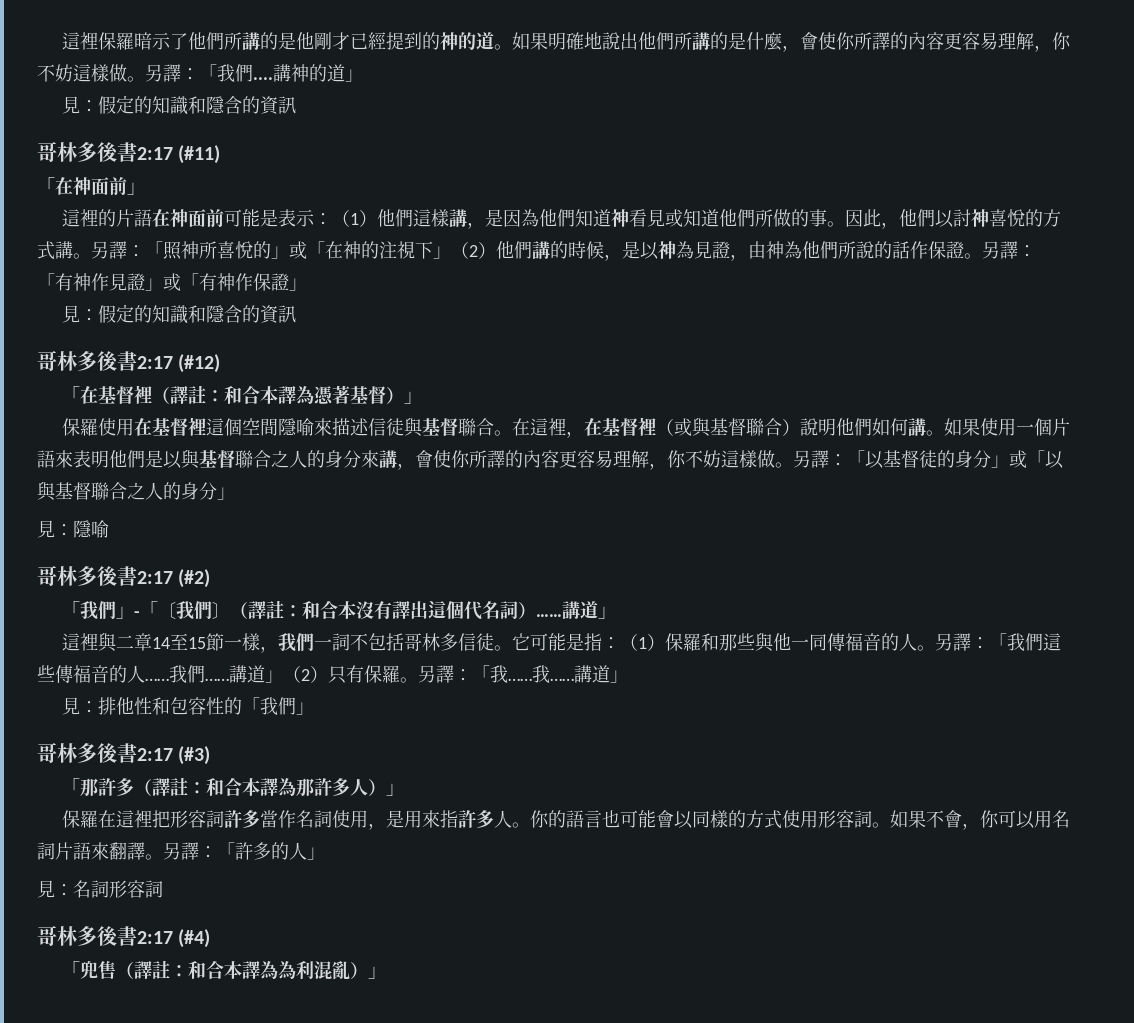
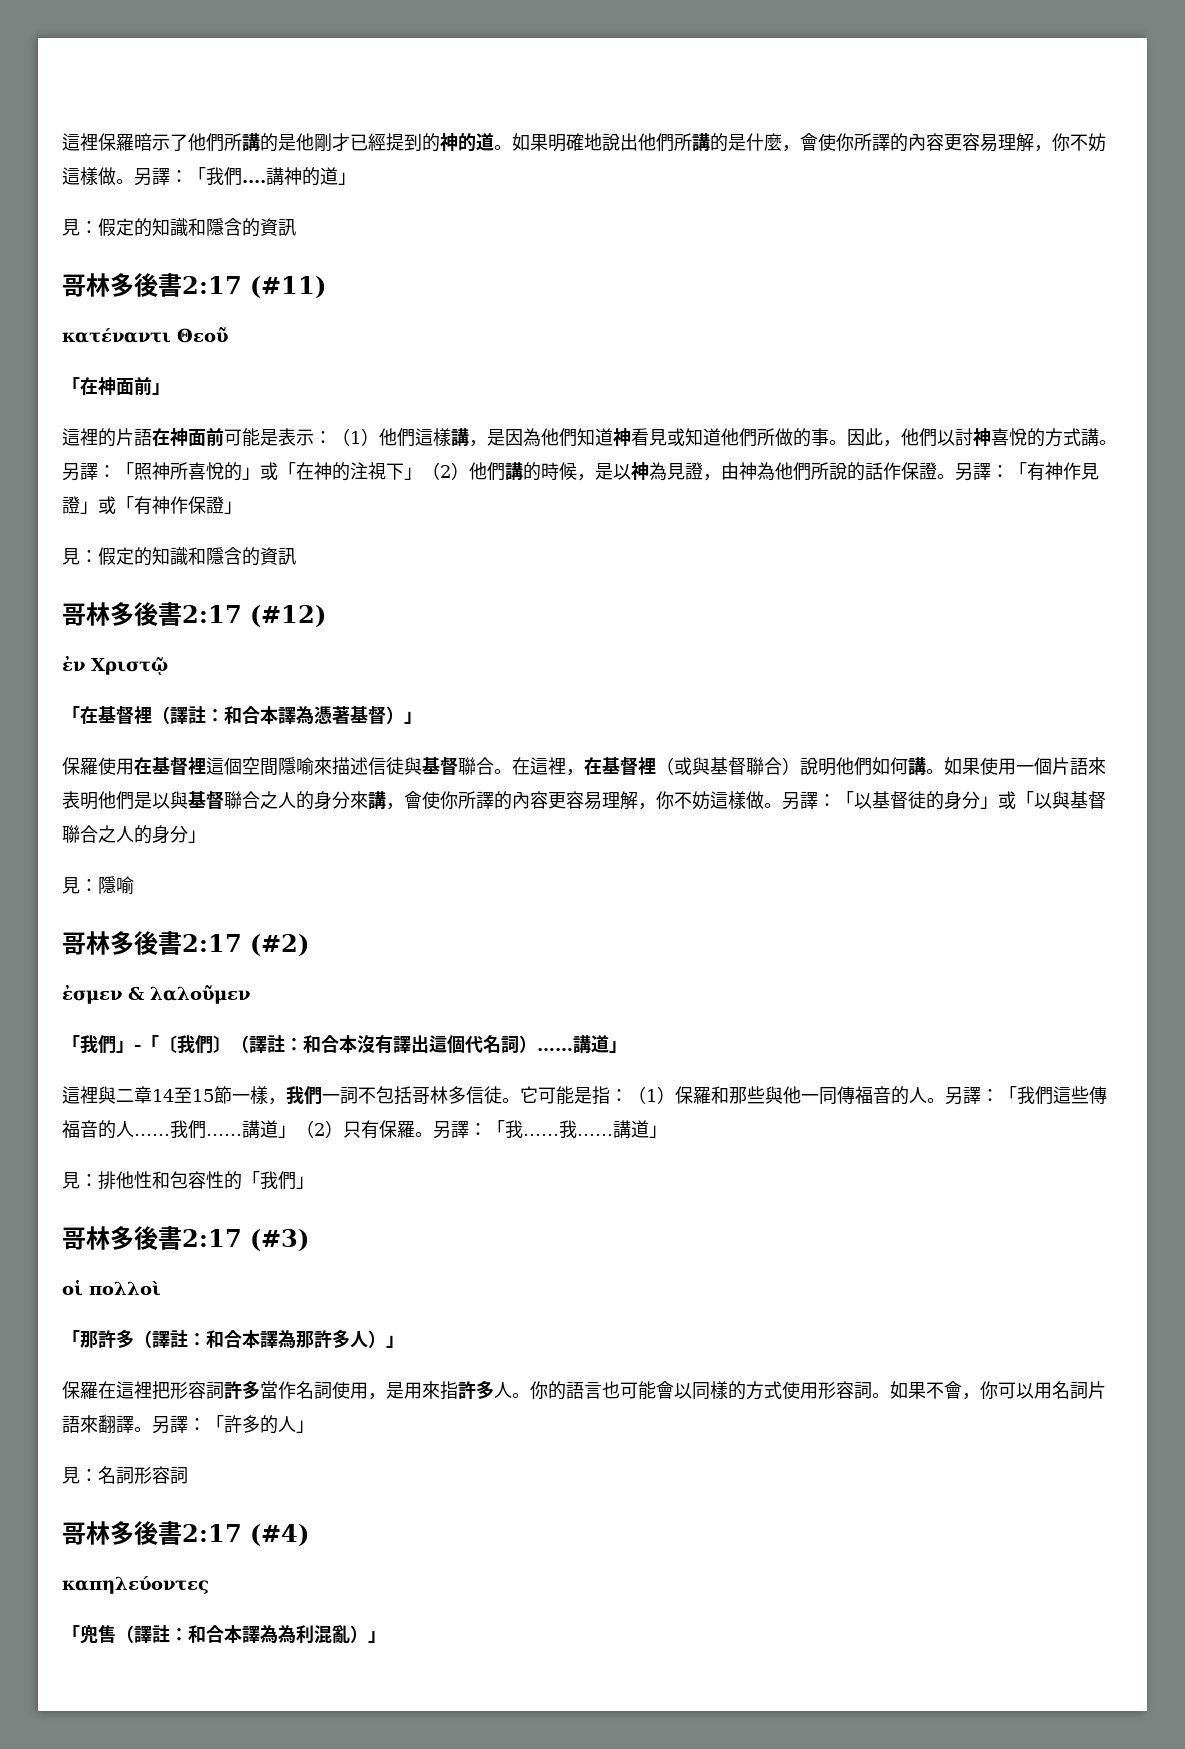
(221, 154) none -> [62,327,228,343] // κατέναντι Θεοῦ
(221, 363) none -> [62,655,168,676] // ἐν Χριστῷ
(211, 578) none -> [62,984,250,1004] // ἐσμεν & λαλοῦμεν
(211, 755) none -> [62,1279,161,1296] // οἱ πολλοὶ
(211, 938) none -> [62,1576,209,1594] // καπηλεύοντες

